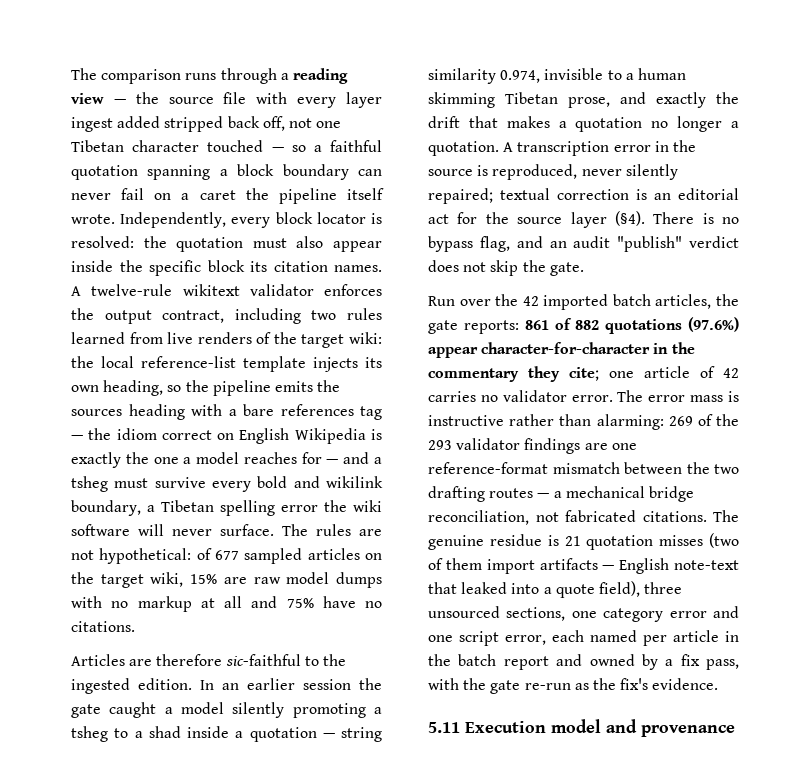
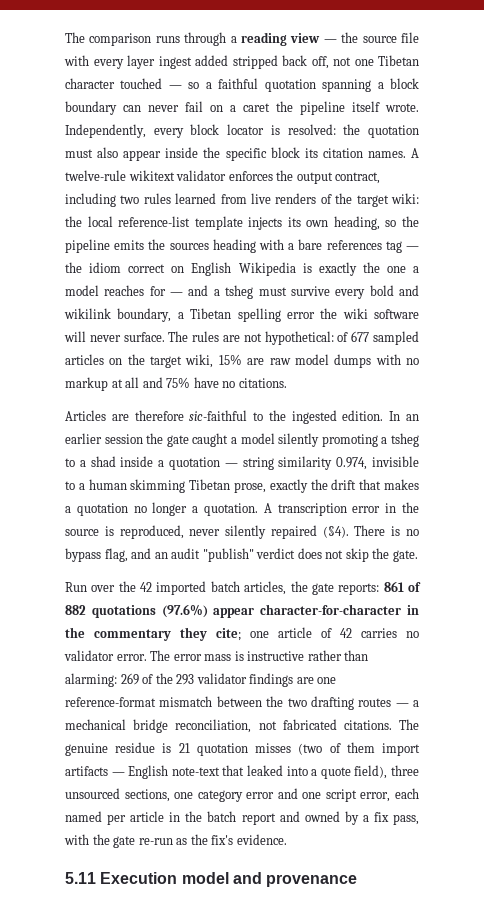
[620,92,646,104] and -> (266, 487) none
[428,188,739,204] [428,212,607,228] repaired; textual correction is an editorial act for the source layer -> [270,525,317,539] repaired

